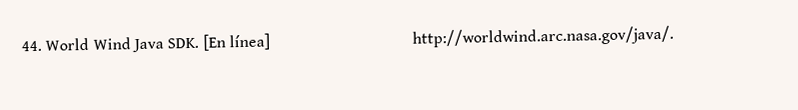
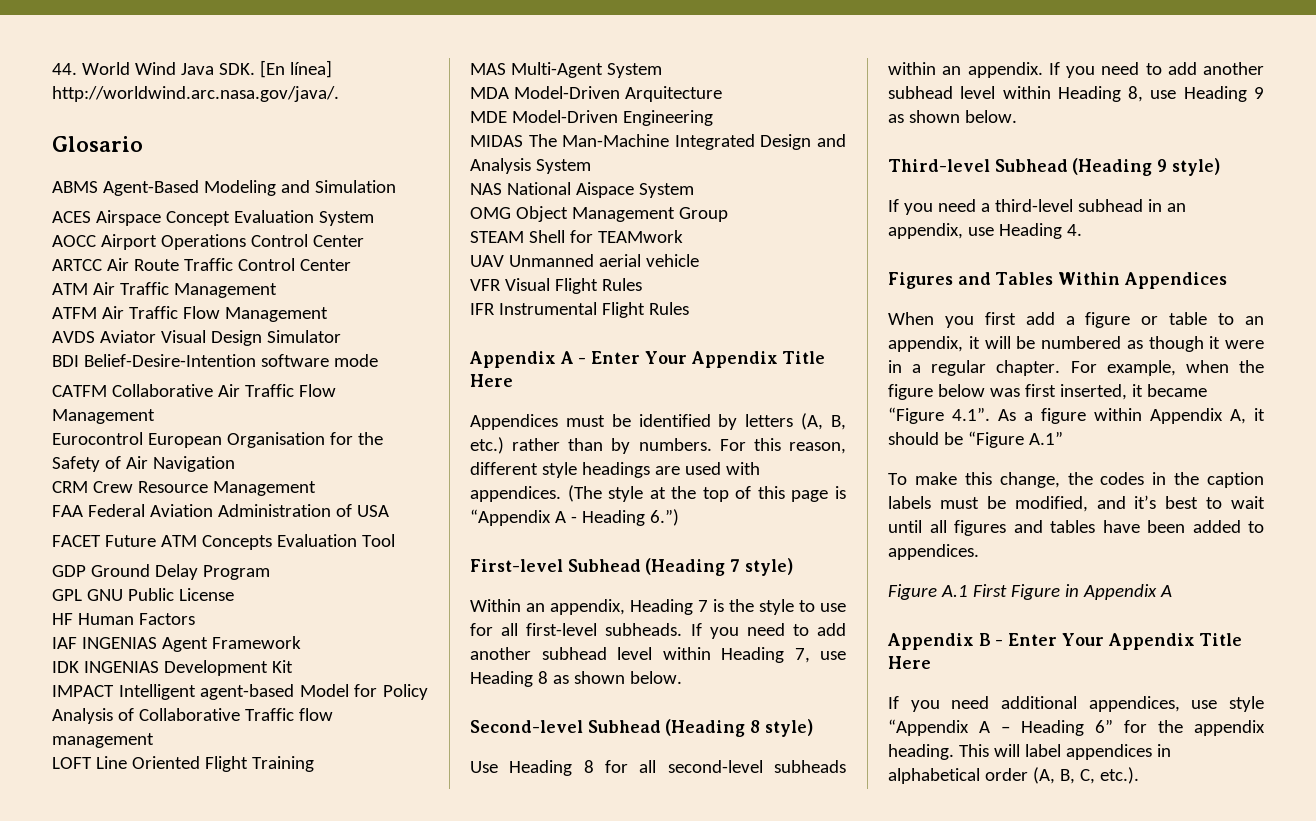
(674, 36) none -> [52,136,143,152] [52,180,396,196] [52,210,374,226] [52,234,364,250] [52,258,351,271] [52,282,277,298] [52,306,328,322] [52,330,341,346] [52,354,378,367] [52,384,336,397] [52,409,155,424] [52,432,383,448] [52,456,235,472] [52,481,316,496] [52,504,389,517] [52,534,395,550] [52,564,270,580] [52,588,234,601] [52,613,195,625] [52,636,301,652] [52,660,293,676] [52,684,428,700] [52,708,333,724] [52,733,154,748] [52,756,314,772] [470,62,662,78] [470,86,722,102] [470,110,713,126] [470,134,846,150] [470,158,591,174] [470,182,694,198] [470,206,728,222] [470,230,683,243] [470,254,699,267] [470,278,642,294] [470,302,689,318] [469,351,826,368] [470,374,513,387] [470,413,846,430] [470,437,846,454] [470,462,760,478] [470,485,846,502] [470,509,679,526] [470,558,793,576] [470,599,846,615] [470,623,846,639] [470,647,846,663] [470,671,682,687] [470,719,813,737] [470,760,846,776] [888,62,1264,78] [888,86,1264,102] [888,110,1017,123] [888,158,1220,176] [888,199,1186,215] [888,223,1082,239] [888,272,1227,289] [888,312,1264,328] [888,336,1264,352] [888,360,1264,376] [888,384,1207,400] [888,407,1265,424] [888,431,1063,448] [888,472,1264,488] [888,495,1265,512] [888,520,1264,536] [888,544,979,560] [888,584,1172,600] [887,633,1243,650] [888,656,931,669] [888,696,1264,712] [888,719,1265,736] [888,744,1171,760] [888,767,1139,784] // Glosario // ABMS Agent-Based Modeling and Simulation // ACES Airspace Concept Evaluation System // AOCC Airport Operations Control Center // ARTCC Air Route Traffic Control Center // ATM Air Traffic Management // ATFM Air Traffic Flow Management // AVDS Aviator Visual Design Simulator // BDI Belief-Desire-Intention software mode // CATFM Collaborative Air Traffic Flow Management // Eurocontrol European Organisation for the Safety of Air Navigation // CRM Crew Resource Management // FAA Federal Aviation Administration of USA // FACET Future ATM Concepts Evaluation Tool // GDP Ground Delay Program // GPL GNU Public License // HF Human Factors // IAF INGENIAS Agent Framework // IDK INGENIAS Development Kit // IMPACT Intelligent agent-based Model for Policy Analysis of Collaborative Traffic flow management // LOFT Line Oriented Flight Training // MAS Multi-Agent System // MDA Model-Driven Arquitecture // MDE Model-Driven Engineering // MIDAS The Man-Machine Integrated Design and Analysis System // NAS National Aispace System // OMG Object Management Group // STEAM Shell for TEAMwork // UAV Unmanned aerial vehicle // VFR Visual Flight Rules // IFR Instrumental Flight Rules // Appendix A - Enter Your Appendix Title Here // Appendices must be identified by letters (A, B, etc.) rather than by numbers. For this reason, different style headings are used with appendices. (The style at the top of this page is “Appendix A - Heading 6.”) // First-level Subhead (Heading 7 style) // Within an appendix, Heading 7 is the style to use for all first-level subheads. If you need to add another subhead level within Heading 7, use Heading 8 as shown below. // Second-level Subhead (Heading 8 style) // Use Heading 8 for all second-level subheads within an appendix. If you need to add another subhead level within Heading 8, use Heading 9 as shown below. // Third-level Subhead (Heading 9 style) // If you need a third-level subhead in an appendix, use Heading 4. // Figures and Tables Within Appendices // When you first add a figure or table to an appendix, it will be numbered as though it were in a regular chapter. For example, when the figure below was first inserted, it became “Figure 4.1”. As a figure within Appendix A, it should be “Figure A.1” // To make this change, the codes in the caption labels must be modified, and it’s best to wait until all figures and tables have been added to appendices. // Figure A.1 First Figure in Appendix A // Appendix B - Enter Your Appendix Title Here // If you need additional appendices, use style “Appendix A – Heading 6” for the appendix heading. This will label appendices in alphabetical order (A, B, C, etc.).

